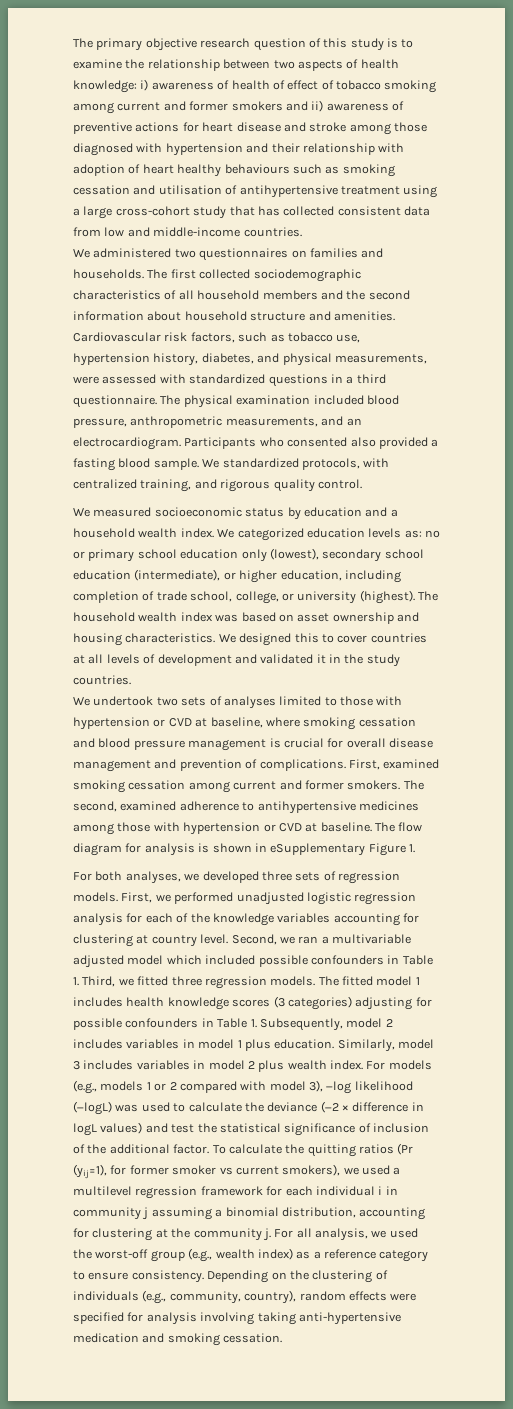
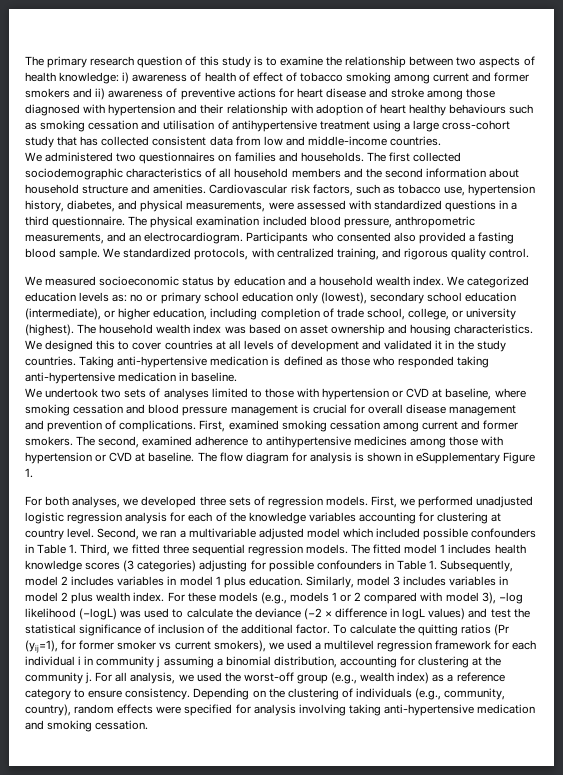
[145,38,197,51] objective -> (88, 62) none
(131, 680) none -> [79,356,490,368] [25,372,238,384] Taking anti-hypertensive medication is defined as those who responded taking anti-hypertensive medication in baseline.
(202, 981) none -> [191,544,245,556] sequential
(386, 1065) none -> [187,592,216,602] these

